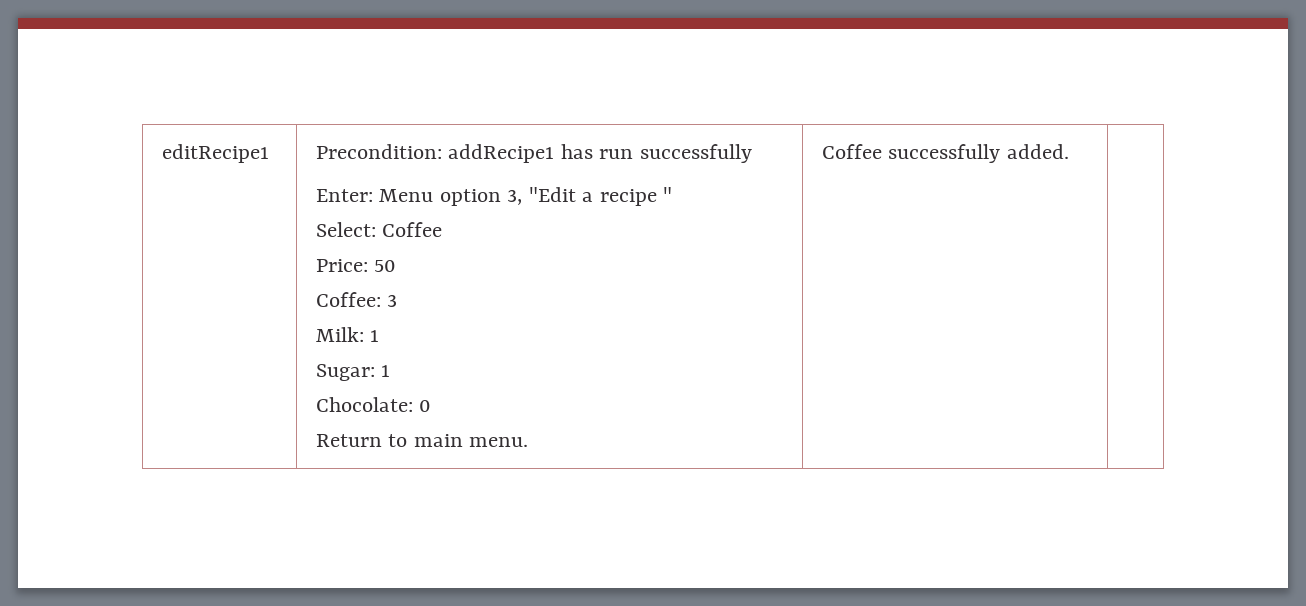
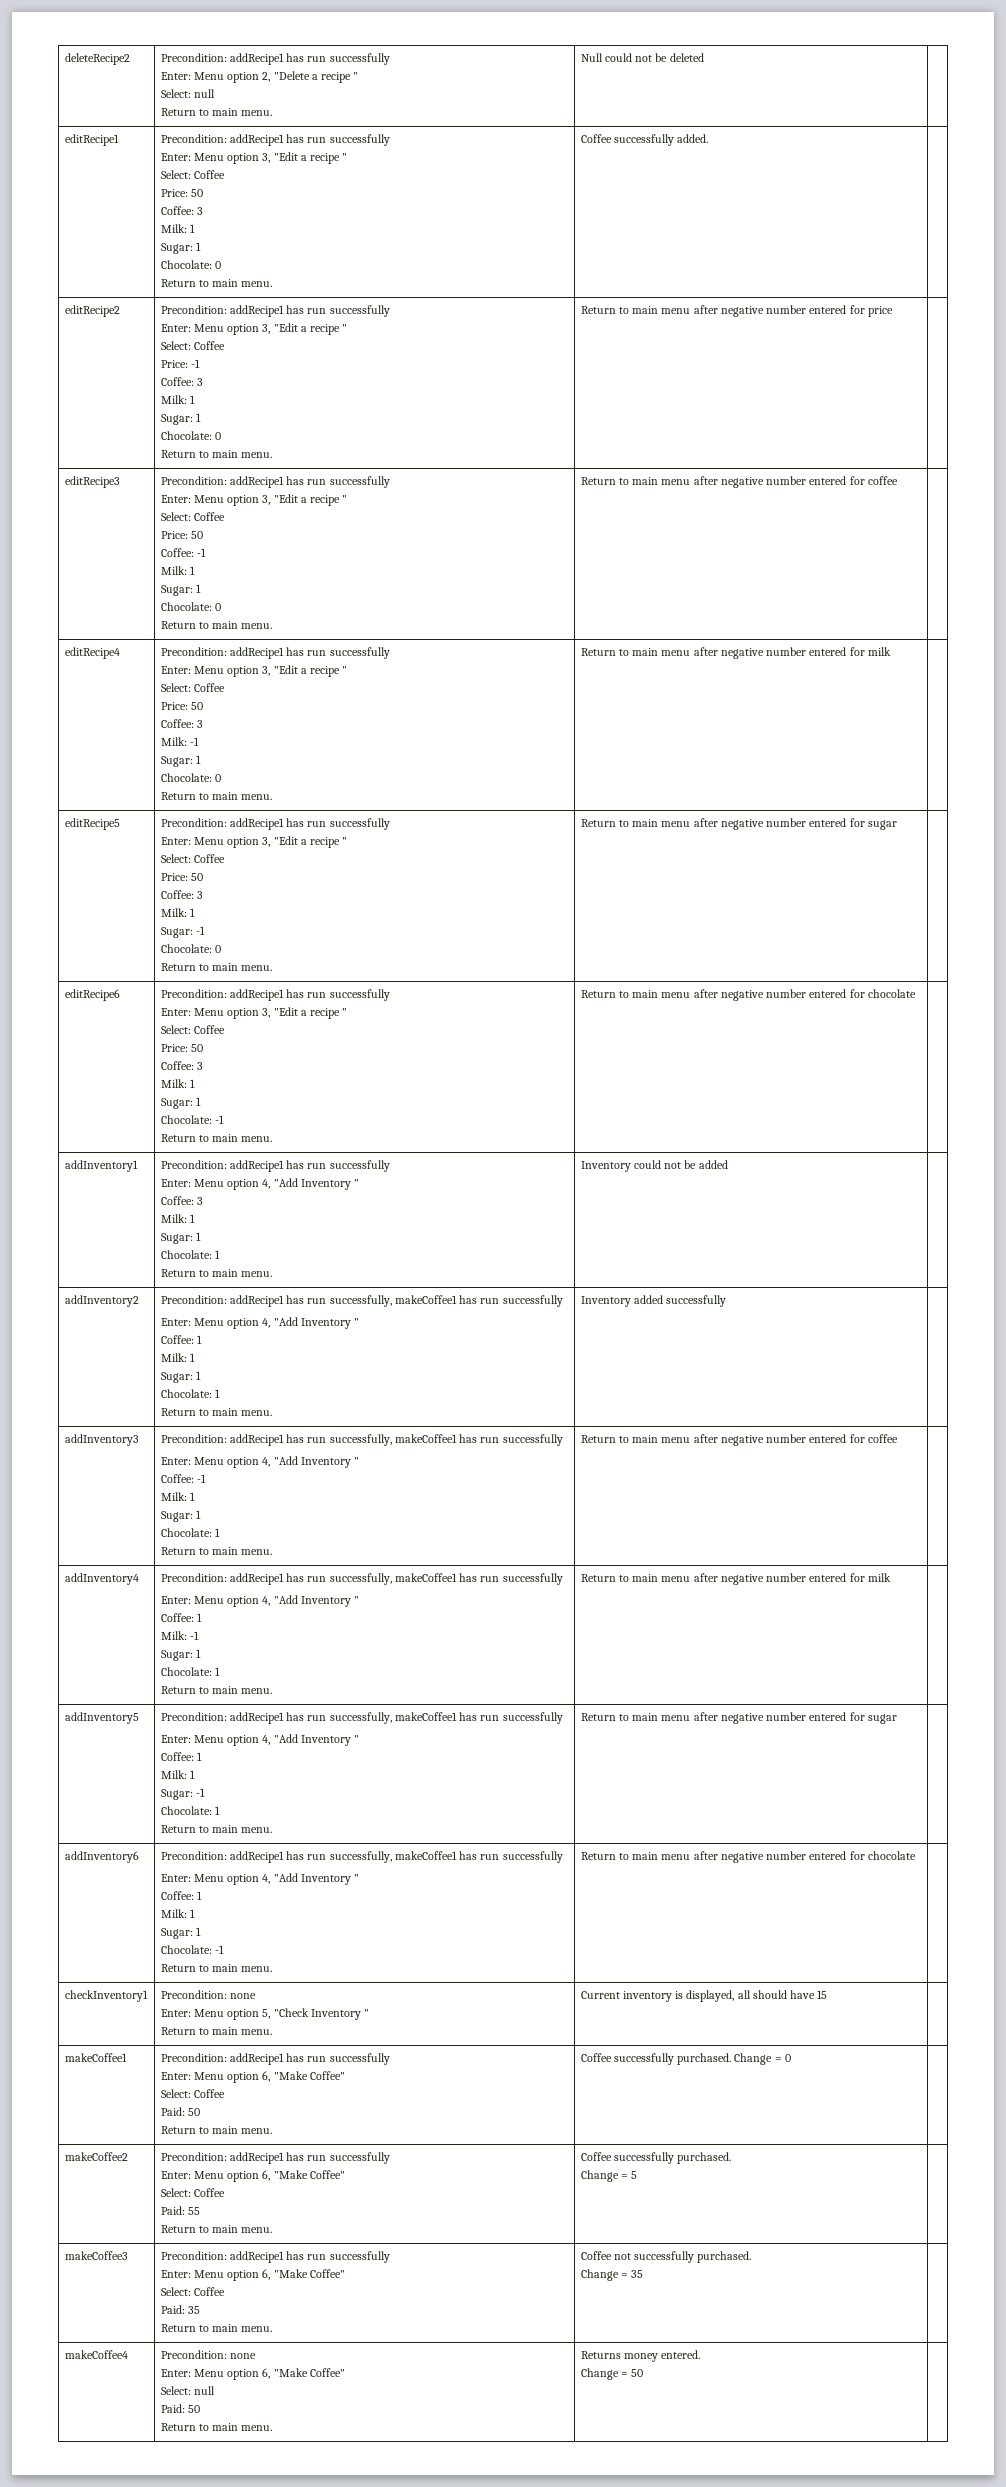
(161, 153) none -> [64,53,130,65] [160,53,390,65] [160,71,359,83] [160,89,215,98] [160,108,273,116] [580,53,704,62] deleteRecipe2 | Precondition: addRecipe1 has run successfully // Enter: Menu option 2, "Delete a recipe " // Select: null // Return to main menu. | Null could not be deleted | //
(1069, 151) none -> [64,305,120,317] [160,305,390,317] [160,323,348,335] [160,341,225,350] [160,359,200,368] [160,377,203,386] [160,395,195,404] [160,413,201,425] [160,431,221,440] [160,450,273,458] [580,305,893,317] [64,476,120,488] [160,476,390,488] [160,494,348,506] [160,512,225,521] [160,531,203,539] [160,548,206,557] [160,566,195,575] [160,584,201,596] [160,602,221,611] [160,621,273,629] [580,476,898,488] [64,647,120,659] [160,647,390,659] [160,665,348,677] [160,683,225,692] [160,702,203,710] [160,719,203,728] [160,737,199,746] [160,755,201,767] [160,773,221,782] [160,792,273,800] [580,647,891,659] [64,818,120,830] [160,818,390,830] [160,836,348,848] [160,854,225,863] [160,873,203,881] [160,890,203,899] [160,908,195,917] [160,926,205,938] [160,944,221,953] [160,963,273,971] [580,818,897,830] [64,989,120,1001] [160,989,390,1001] [160,1007,348,1019] [160,1025,225,1034] [160,1044,203,1052] [160,1061,203,1070] [160,1079,195,1088] [160,1097,201,1109] [160,1115,224,1124] [160,1134,273,1142] [580,989,916,1001] [64,1160,138,1172] [160,1160,390,1172] [160,1178,360,1190] [160,1196,203,1205] [160,1214,195,1223] [160,1232,201,1244] [160,1250,220,1259] [160,1269,273,1277] [580,1160,728,1172] [64,1295,139,1307] [160,1295,563,1307] [160,1317,360,1329] [160,1335,202,1344] [160,1353,195,1362] [160,1371,201,1383] [160,1389,220,1398] [160,1408,273,1416] [580,1295,727,1307] [64,1434,139,1446] [160,1434,563,1446] [160,1456,360,1468] [160,1474,206,1483] [160,1492,195,1501] [160,1510,201,1522] [160,1528,220,1537] [160,1547,273,1555] [580,1434,898,1446] [64,1573,139,1585] [160,1573,563,1585] [160,1595,360,1607] [160,1613,202,1622] [160,1631,199,1640] [160,1649,201,1661] [160,1667,220,1676] [160,1686,273,1694] [580,1573,891,1585] [64,1712,139,1724] [160,1712,563,1724] [160,1734,360,1746] [160,1752,202,1761] [160,1770,195,1779] [160,1788,205,1800] [160,1806,220,1815] [160,1825,273,1833] [580,1712,897,1724] [64,1851,139,1863] [160,1851,563,1863] [160,1873,360,1885] [160,1891,202,1900] [160,1909,195,1918] [160,1927,201,1939] [160,1945,224,1954] [160,1964,273,1972] [580,1851,916,1863] [64,1990,148,2002] [160,1990,256,1999] [160,2008,370,2020] [160,2027,273,2035] [580,1990,828,2002] [64,2053,127,2062] [160,2053,390,2065] [160,2071,345,2083] [160,2089,225,2098] [160,2107,200,2116] [160,2126,273,2134] [580,2053,791,2065] [64,2152,128,2161] [160,2152,390,2164] [160,2170,345,2182] [160,2188,225,2197] [160,2206,200,2215] [160,2225,273,2233] [580,2152,732,2164] [580,2170,638,2182] [64,2251,128,2260] [160,2251,390,2263] [160,2269,345,2281] [160,2287,225,2296] [160,2305,200,2314] [160,2324,273,2332] [580,2251,752,2263] [580,2269,644,2281] [64,2350,128,2359] [160,2350,256,2359] [160,2368,345,2380] [160,2386,215,2395] [160,2404,200,2413] [160,2423,273,2431] [580,2350,701,2362] [580,2368,644,2380] // editRecipe2 | Precondition: addRecipe1 has run successfully // Enter: Menu option 3, "Edit a recipe " // Select: Coffee // Price: -1 // Coffee: 3 // Milk: 1 // Sugar: 1 // Chocolate: 0 // Return to main menu. | Return to main menu after negative number entered for price | // editRecipe3 | Precondition: addRecipe1 has run successfully // Enter: Menu option 3, "Edit a recipe " // Select: Coffee // Price: 50 // Coffee: -1 // Milk: 1 // Sugar: 1 // Chocolate: 0 // Return to main menu. | Return to main menu after negative number entered for coffee | // editRecipe4 | Precondition: addRecipe1 has run successfully // Enter: Menu option 3, "Edit a recipe " // Select: Coffee // Price: 50 // Coffee: 3 // Milk: -1 // Sugar: 1 // Chocolate: 0 // Return to main menu. | Return to main menu after negative number entered for milk | // editRecipe5 | Precondition: addRecipe1 has run successfully // Enter: Menu option 3, "Edit a recipe " // Select: Coffee // Price: 50 // Coffee: 3 // Milk: 1 // Sugar: -1 // Chocolate: 0 // Return to main menu. | Return to main menu after negative number entered for sugar | // editRecipe6 | Precondition: addRecipe1 has run successfully // Enter: Menu option 3, "Edit a recipe " // Select: Coffee // Price: 50 // Coffee: 3 // Milk: 1 // Sugar: 1 // Chocolate: -1 // Return to main menu. | Return to main menu after negative number entered for chocolate | // addInventory1 | Precondition: addRecipe1 has run successfully // Enter: Menu option 4, "Add Inventory " // Coffee: 3 // Milk: 1 // Sugar: 1 // Chocolate: 1 // Return to main menu. | Inventory could not be added | // addInventory2 | Precondition: addRecipe1 has run successfully, makeCoffee1 has run successfully // Enter: Menu option 4, "Add Inventory " // Coffee: 1 // Milk: 1 // Sugar: 1 // Chocolate: 1 // Return to main menu. | Inventory added successfully | // addInventory3 | Precondition: addRecipe1 has run successfully, makeCoffee1 has run successfully // Enter: Menu option 4, "Add Inventory " // Coffee: -1 // Milk: 1 // Sugar: 1 // Chocolate: 1 // Return to main menu. | Return to main menu after negative number entered for coffee | // addInventory4 | Precondition: addRecipe1 has run successfully, makeCoffee1 has run successfully // Enter: Menu option 4, "Add Inventory " // Coffee: 1 // Milk: -1 // Sugar: 1 // Chocolate: 1 // Return to main menu. | Return to main menu after negative number entered for milk | // addInventory5 | Precondition: addRecipe1 has run successfully, makeCoffee1 has run successfully // Enter: Menu option 4, "Add Inventory " // Coffee: 1 // Milk: 1 // Sugar: -1 // Chocolate: 1 // Return to main menu. | Return to main menu after negative number entered for sugar | // addInventory6 | Precondition: addRecipe1 has run successfully, makeCoffee1 has run successfully // Enter: Menu option 4, "Add Inventory " // Coffee: 1 // Milk: 1 // Sugar: 1 // Chocolate: -1 // Return to main menu. | Return to main menu after negative number entered for chocolate | // checkInventory1 | Precondition: none // Enter: Menu option 5, "Check Inventory " // Return to main menu. | Current inventory is displayed, all should have 15 | // makeCoffee1 | Precondition: addRecipe1 has run successfully // Enter: Menu option 6, "Make Coffee" // Select: Coffee // Paid: 50 // Return to main menu. | Coffee successfully purchased. Change = 0 | // makeCoffee2 | Precondition: addRecipe1 has run successfully // Enter: Menu option 6, "Make Coffee" // Select: Coffee // Paid: 55 // Return to main menu. | Coffee successfully purchased. // Change = 5 | // makeCoffee3 | Precondition: addRecipe1 has run successfully // Enter: Menu option 6, "Make Coffee" // Select: Coffee // Paid: 35 // Return to main menu. | Coffee not successfully purchased. // Change = 35 | // makeCoffee4 | Precondition: none // Enter: Menu option 6, "Make Coffee" // Select: null // Paid: 50 // Return to main menu. | Returns money entered. // Change = 50 |

